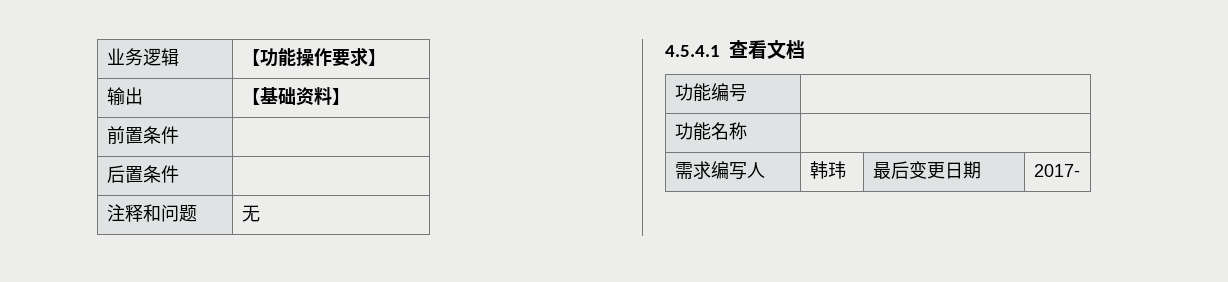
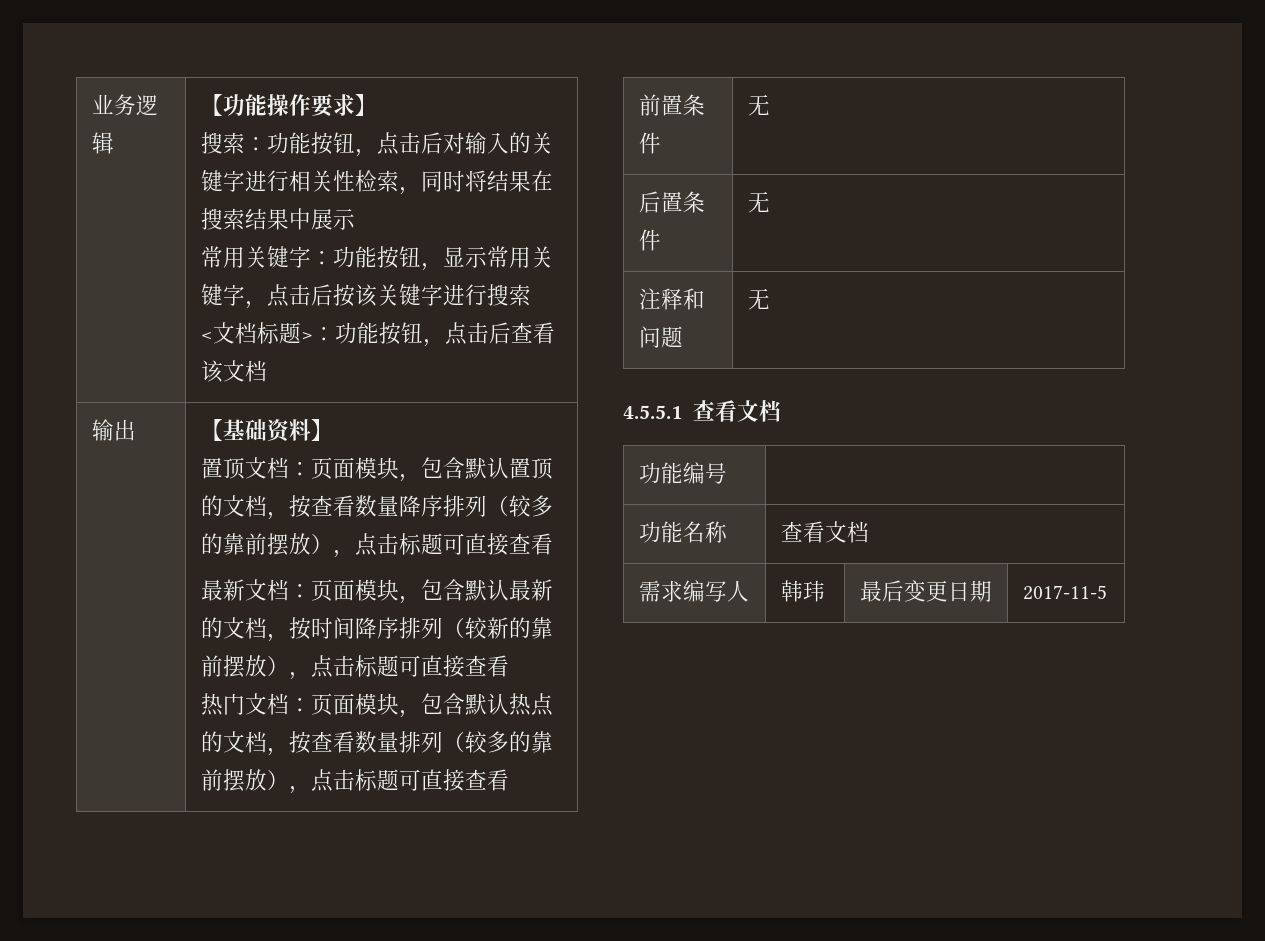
[106,87,143,106] [241,87,350,105] // 输出 | 【基础资料】 -> [200,132,553,157] [200,170,553,195] [200,208,355,230] [200,246,553,271] [200,284,531,309] [200,322,555,347] [200,360,267,383] [91,419,136,441] [200,419,333,443] [200,457,553,482] [200,495,553,520] [200,533,553,558] [200,579,553,604] [200,617,553,642] [200,655,509,680] [200,693,553,718] [200,731,553,756] [200,769,509,794] // 搜索：功能按钮，点击后对输入的关键字进行相关性检索，同时将结果在搜索结果中展示 // 常用关键字：功能按钮，显示常用关键字，点击后按该关键字进行搜索 // <文档标题>：功能按钮，点击后查看该文档 // 输出 | 【基础资料】 // 置顶文档：页面模块，包含默认置顶的文档，按查看数量降序排列（较多的靠前摆放），点击标题可直接查看 // 最新文档：页面模块，包含默认最新的文档，按时间降序排列（较新的靠前摆放），点击标题可直接查看 // 热门文档：页面模块，包含默认热点的文档，按查看数量排列（较多的靠前摆放），点击标题可直接查看
(179, 135) none -> [747,94,770,116] 无
(179, 174) none -> [747,191,770,213] 无
[665,45,720,57] 4.5.4.1 -> [623,405,682,419] 4.5.5.1
(747, 131) none -> [780,521,869,543] 查看文档
[1033,164,1080,177] 2017- -> [1022,585,1107,600] 2017-11-5

